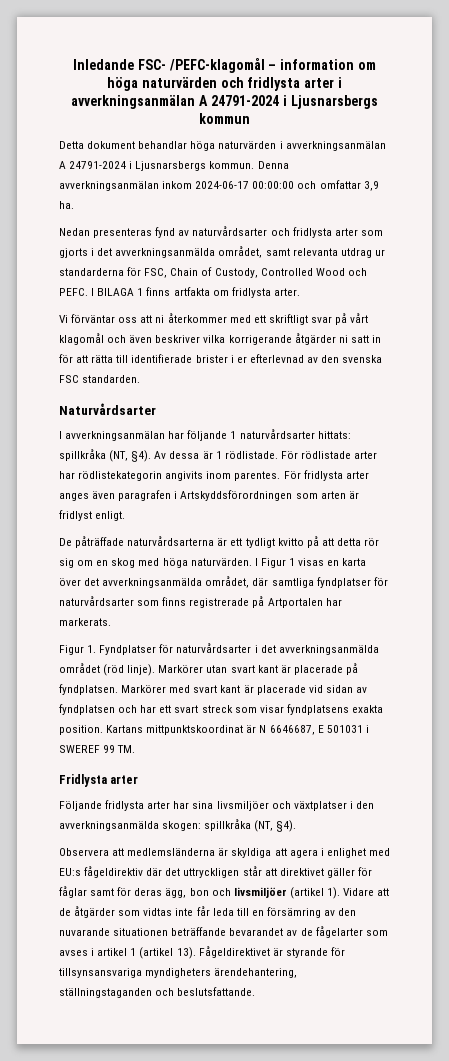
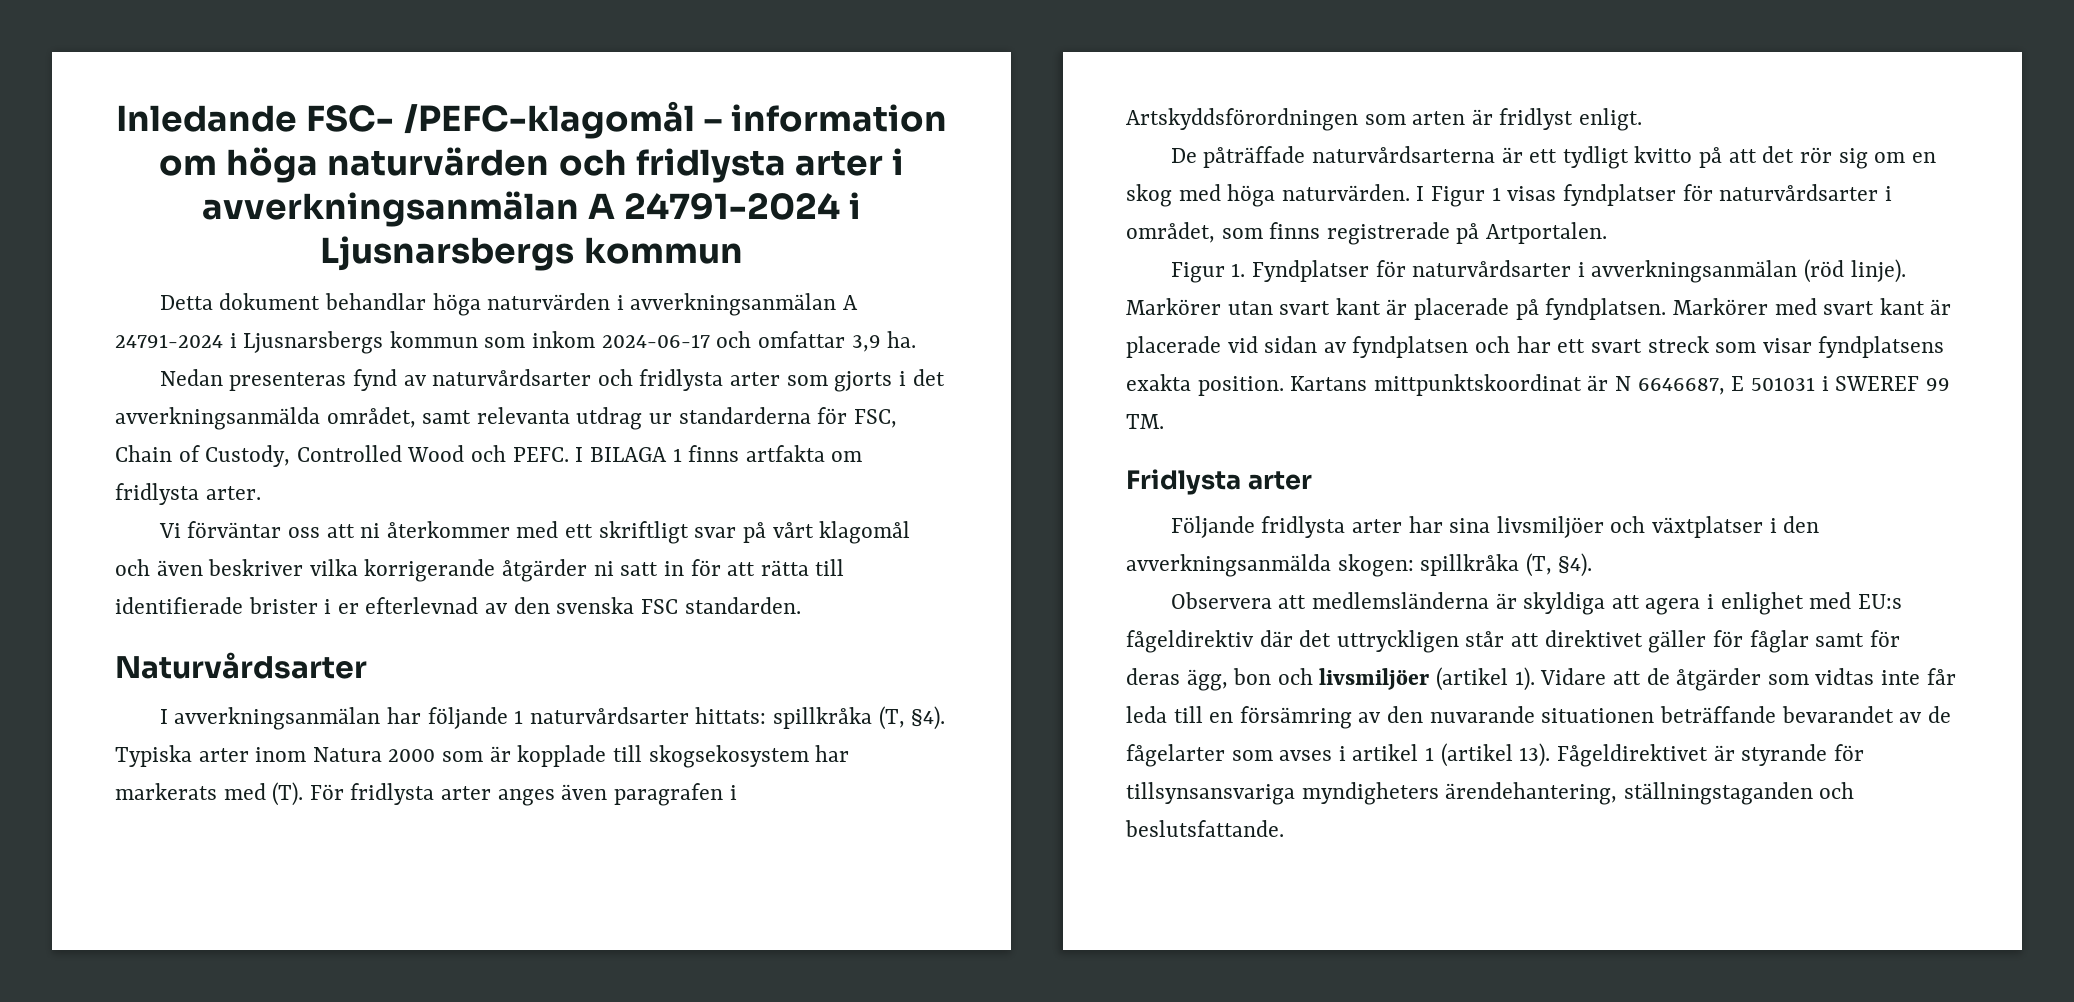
[209,161,289,169] [59,181,159,191] kommun. Denna avverkningsanmälan -> [389,331,526,348] kommun som
[252,181,295,189] 00:00:00 -> (710, 341) none
[109,450,378,462] [59,471,281,481] (NT, §4). Av dessa är 1 rödlistade. För rödlistade arter har rödlistekategorin angivits inom parentes. -> [878,706,946,730] [115,745,850,768] [115,782,304,806] (T, §4). Typiska arter inom Natura 2000 som är kopplade till skogsekosystem har markerats med (T).
[336,538,361,546] detta -> [1762,146,1795,163] det
[327,558,367,566] [59,576,314,588] en karta över det avverkningsanmälda området, där samtliga -> (1557, 193) none
(134, 601) none -> [1884,186,1892,201] [1126,222,1215,243] i området,
[267,598,342,608] [59,618,111,626] Artportalen har markerats. -> [1486,222,1608,244] Artportalen.
[260,645,379,655] [59,663,100,673] det avverkningsanmälda området -> [1591,260,1798,283] avverkningsanmälan
[254,820,274,832] (NT, -> [1525,553,1552,577] (T,

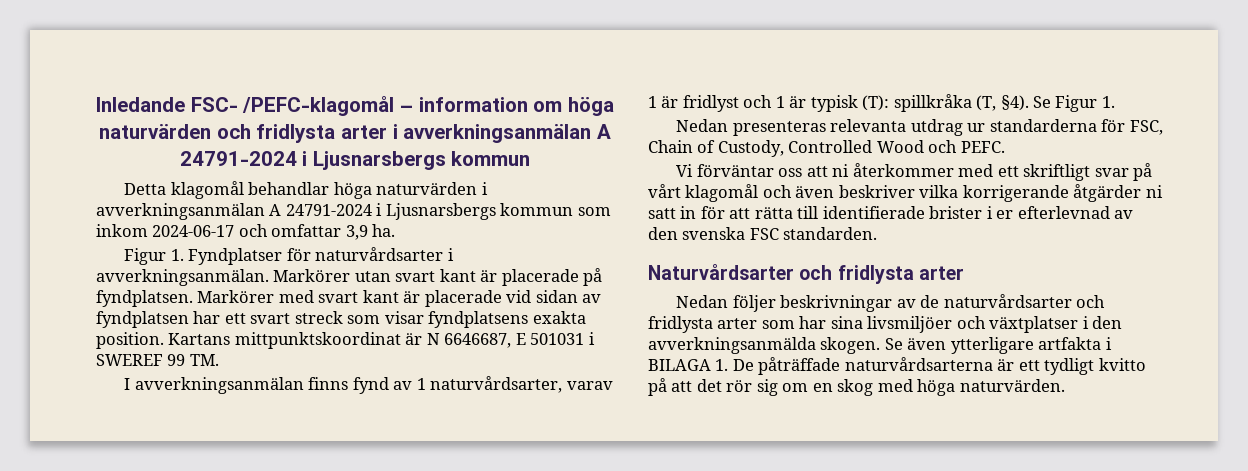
[219,293,321,310] dokument -> [170,181,244,199] klagomål
[159,369,945,392] [115,407,472,430] Nedan presenteras fynd av naturvårdsarter och fridlysta arter som gjorts i det avverkningsanmälda området, samt -> [124,247,454,265] [96,268,603,286] [96,290,602,307] [96,311,586,328] [96,332,595,349] [96,354,219,366] [124,376,613,394] [648,94,1115,112] [676,119,826,136] Figur 1. Fyndplatser för naturvårdsarter i avverkningsanmälan. Markörer utan svart kant är placerade på fyndplatsen. Markörer med svart kant är placerade vid sidan av fyndplatsen har ett svart streck som visar fyndplatsens exakta position. Kartans mittpunktskoordinat är N 6646687, E 501031 i SWEREF 99 TM. // I avverkningsanmälan finns fynd av 1 naturvårdsarter, varav 1 är fridlyst och 1 är typisk (T): spillkråka (T, §4). Se Figur 1. // Nedan presenteras
[575,445,863,462] [115,483,261,505] I BILAGA 1 finns artfakta om fridlysta arter. -> (1005, 147) none
[159,706,946,730] [115,745,850,768] [115,782,737,806] [1126,108,1643,131] // I avverkningsanmälan har följande 1 naturvårdsarter hittats: spillkråka (T, §4). Typiska arter inom Natura 2000 som är kopplade till skogsekosystem har markerats med (T). För fridlysta arter anges även paragrafen i Artskyddsförordningen som arten är fridlyst enligt. // -> [799,265,964,284] [676,294,1106,312] [648,316,1123,333] [648,337,1112,354] [648,359,729,371] och fridlysta arter // Nedan följer beskrivningar av de naturvårdsarter och fridlysta arter som har sina livsmiljöer och växtplatser i den avverkningsanmälda skogen. Se även ytterligare artfakta i BILAGA 1.
[1416,184,1892,207] [1126,222,1608,245] [1170,259,1906,283] [1126,298,1952,320] [1126,336,1945,358] [1126,374,1950,396] [1126,414,1164,429] [1126,469,1312,495] [1170,516,1820,538] [1126,553,1593,577] [1170,592,1902,615] [1126,630,1900,653] [1126,667,1956,691] [1126,706,1951,729] [1126,743,1864,767] [1126,782,1855,805] [1125,820,1284,837] I Figur 1 visas fyndplatser för naturvårdsarter i området, som finns registrerade på Artportalen. // Figur 1. Fyndplatser för naturvårdsarter i avverkningsanmälan (röd linje). Markörer utan svart kant är placerade på fyndplatsen. Markörer med svart kant är placerade vid sidan av fyndplatsen och har ett svart streck som visar fyndplatsens exakta position. Kartans mittpunktskoordinat är N 6646687, E 501031 i SWEREF 99 TM. // Fridlysta arter // Följande fridlysta arter har sina livsmiljöer och växtplatser i den avverkningsanmälda skogen: spillkråka (T, §4). // Observera att medlemsländerna är skyldiga att agera i enlighet med EU:s fågeldirektiv där det uttryckligen står att direktivet gäller för fåglar samt för deras ägg, bon och livsmiljöer (artikel 1). Vidare att de åtgärder som vidtas inte får leda till en försämring av den nuvarande situationen beträffande bevarandet av de fågelarter som avses i artikel 1 (artikel 13). Fågeldirektivet är styrande för tillsynsansvariga myndigheters ärendehantering, ställningstaganden och beslutsfattande. -> (1065, 385) none

